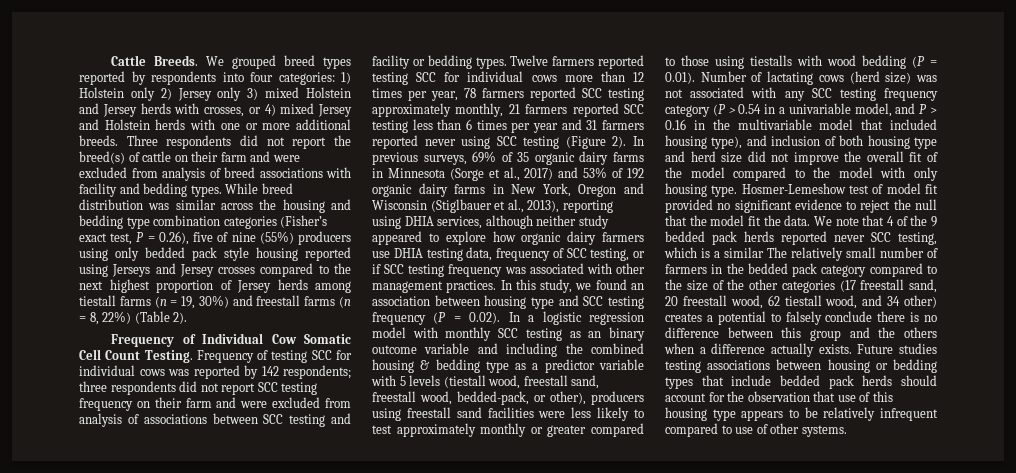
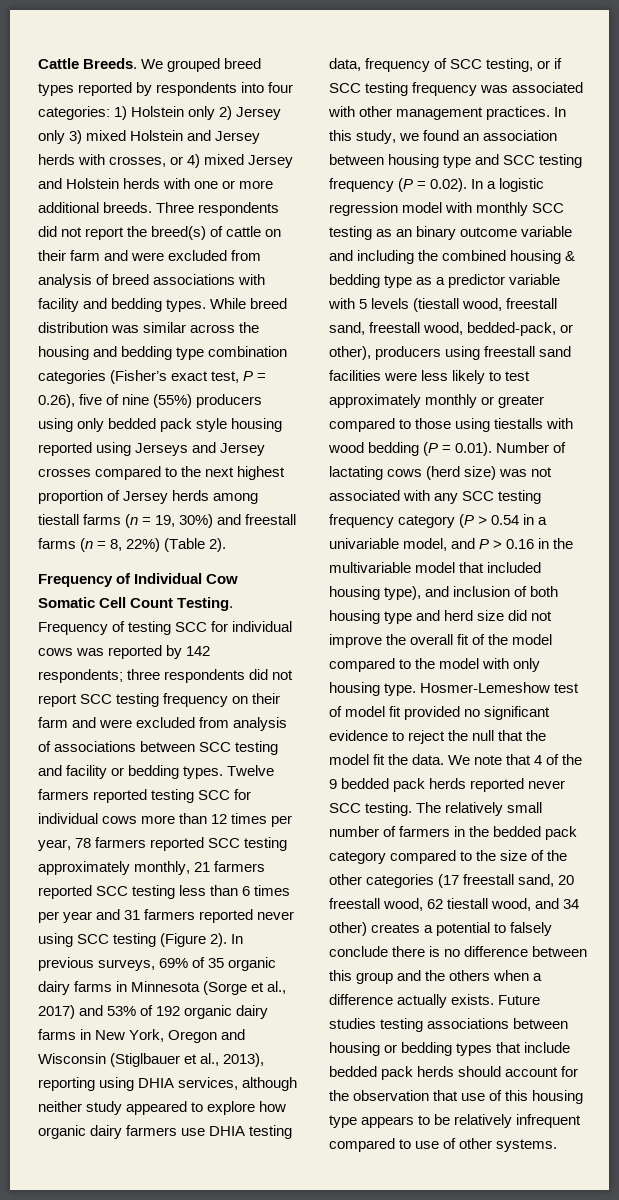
[898,232,937,245] [664,247,764,258] testing, which is a similar -> [365,802,413,816] testing.

